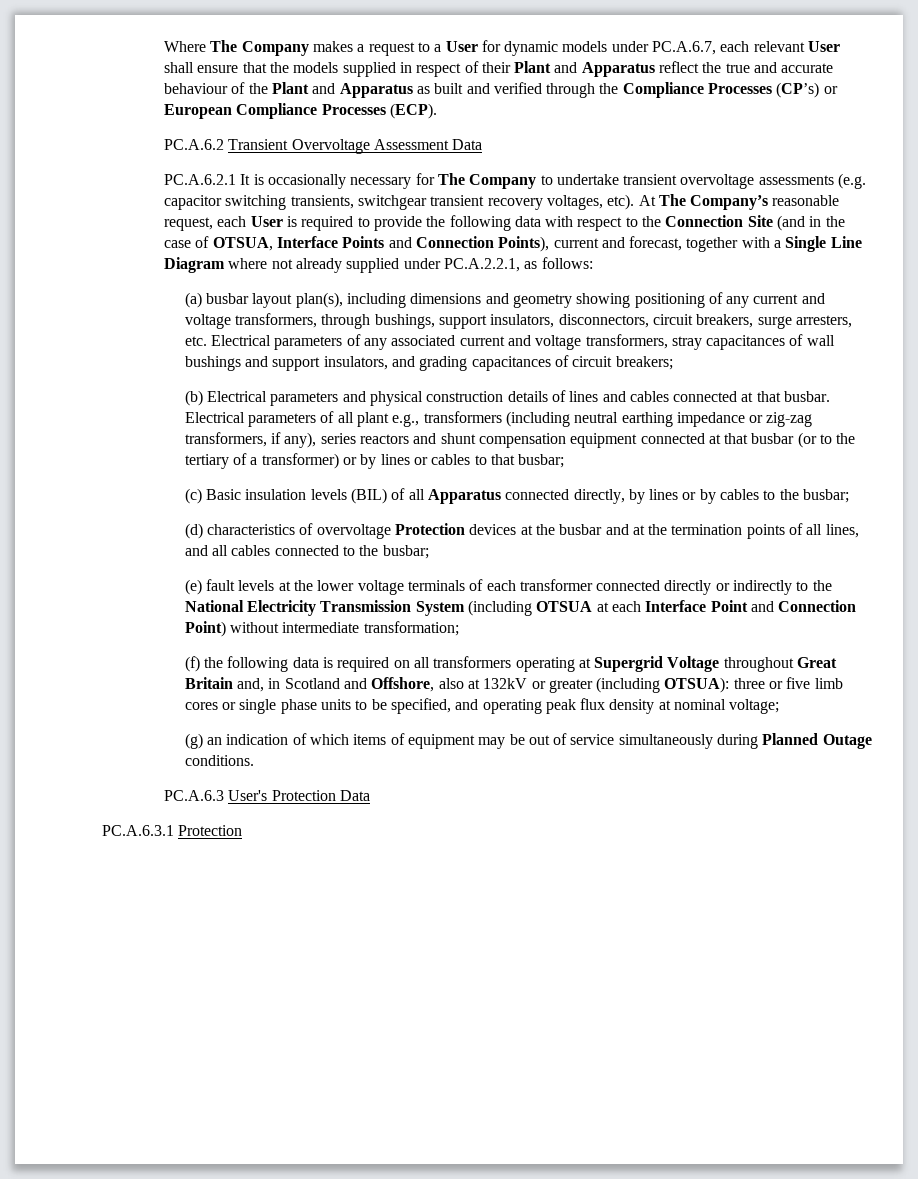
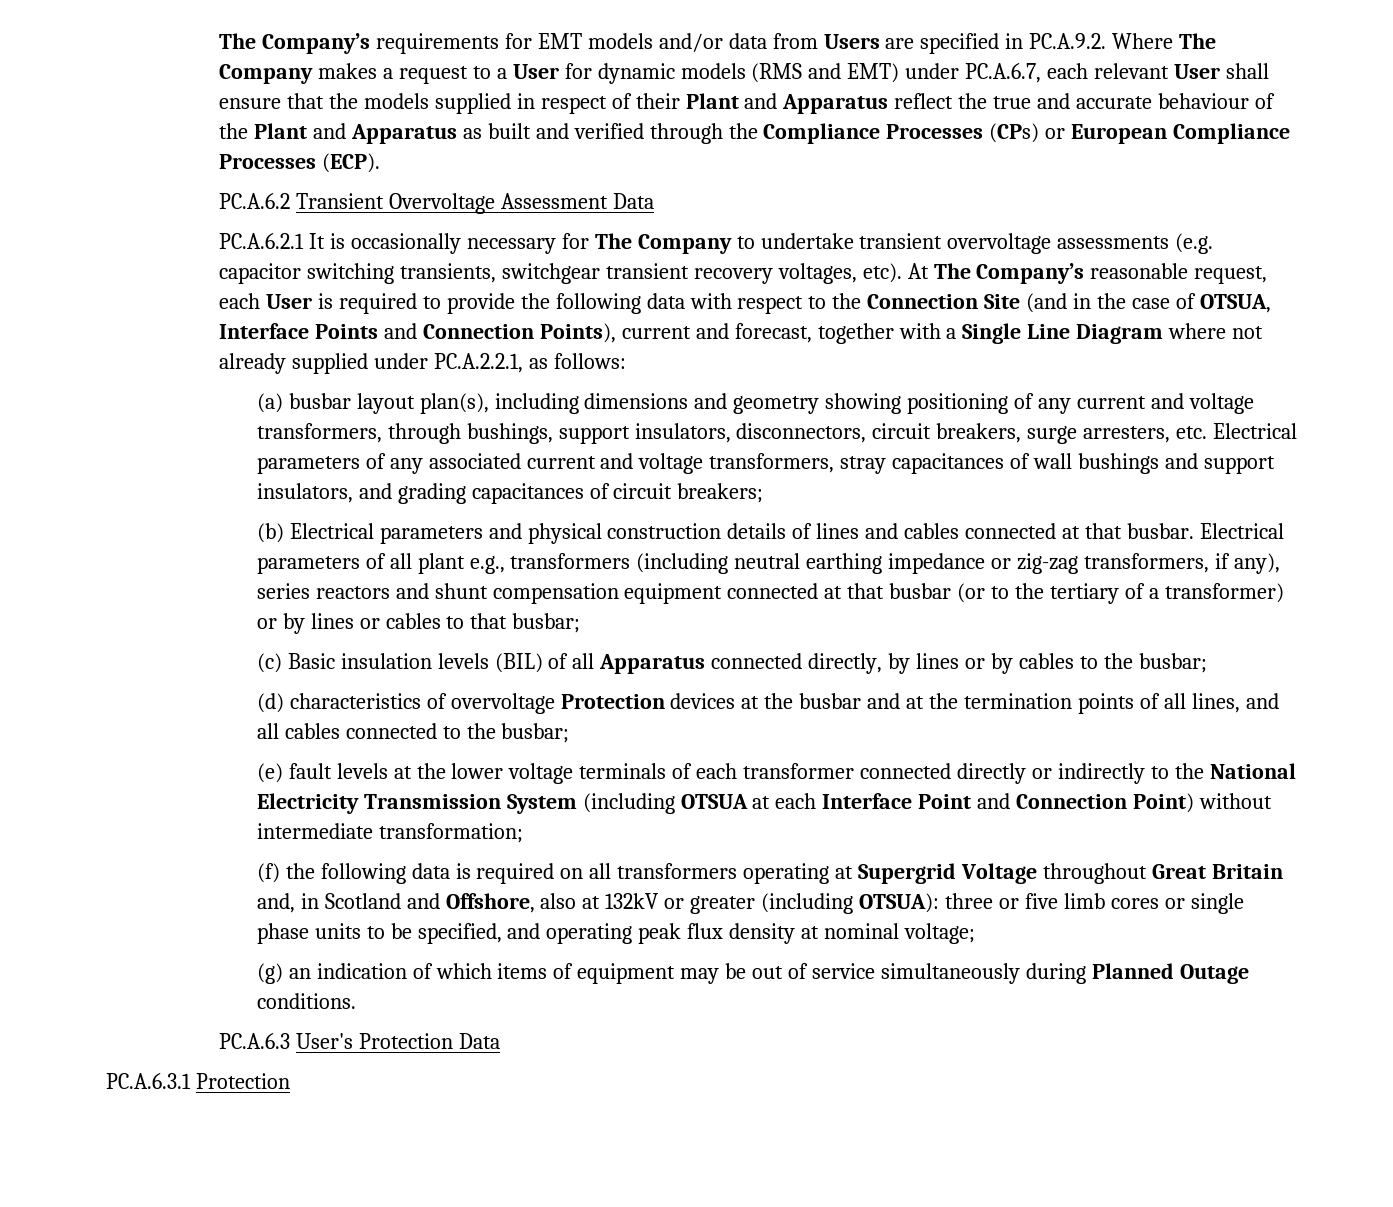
(163, 46) none -> [219,33,1107,54] The Company’s requirements for EMT models and/or data from Users are specified in PC.A.9.2.
(608, 46) none -> [751,63,900,83] (RMS and EMT)
[776,82,820,98] (CP’s) -> [989,123,1040,143] (CPs)

